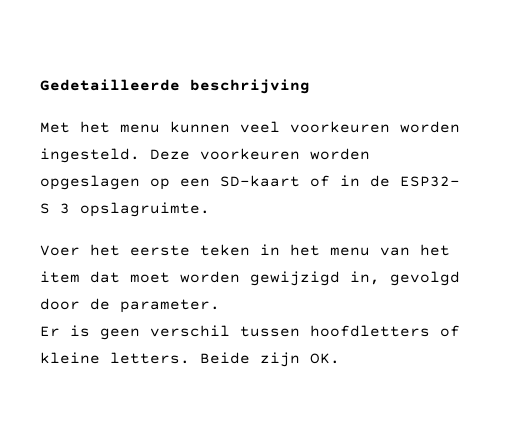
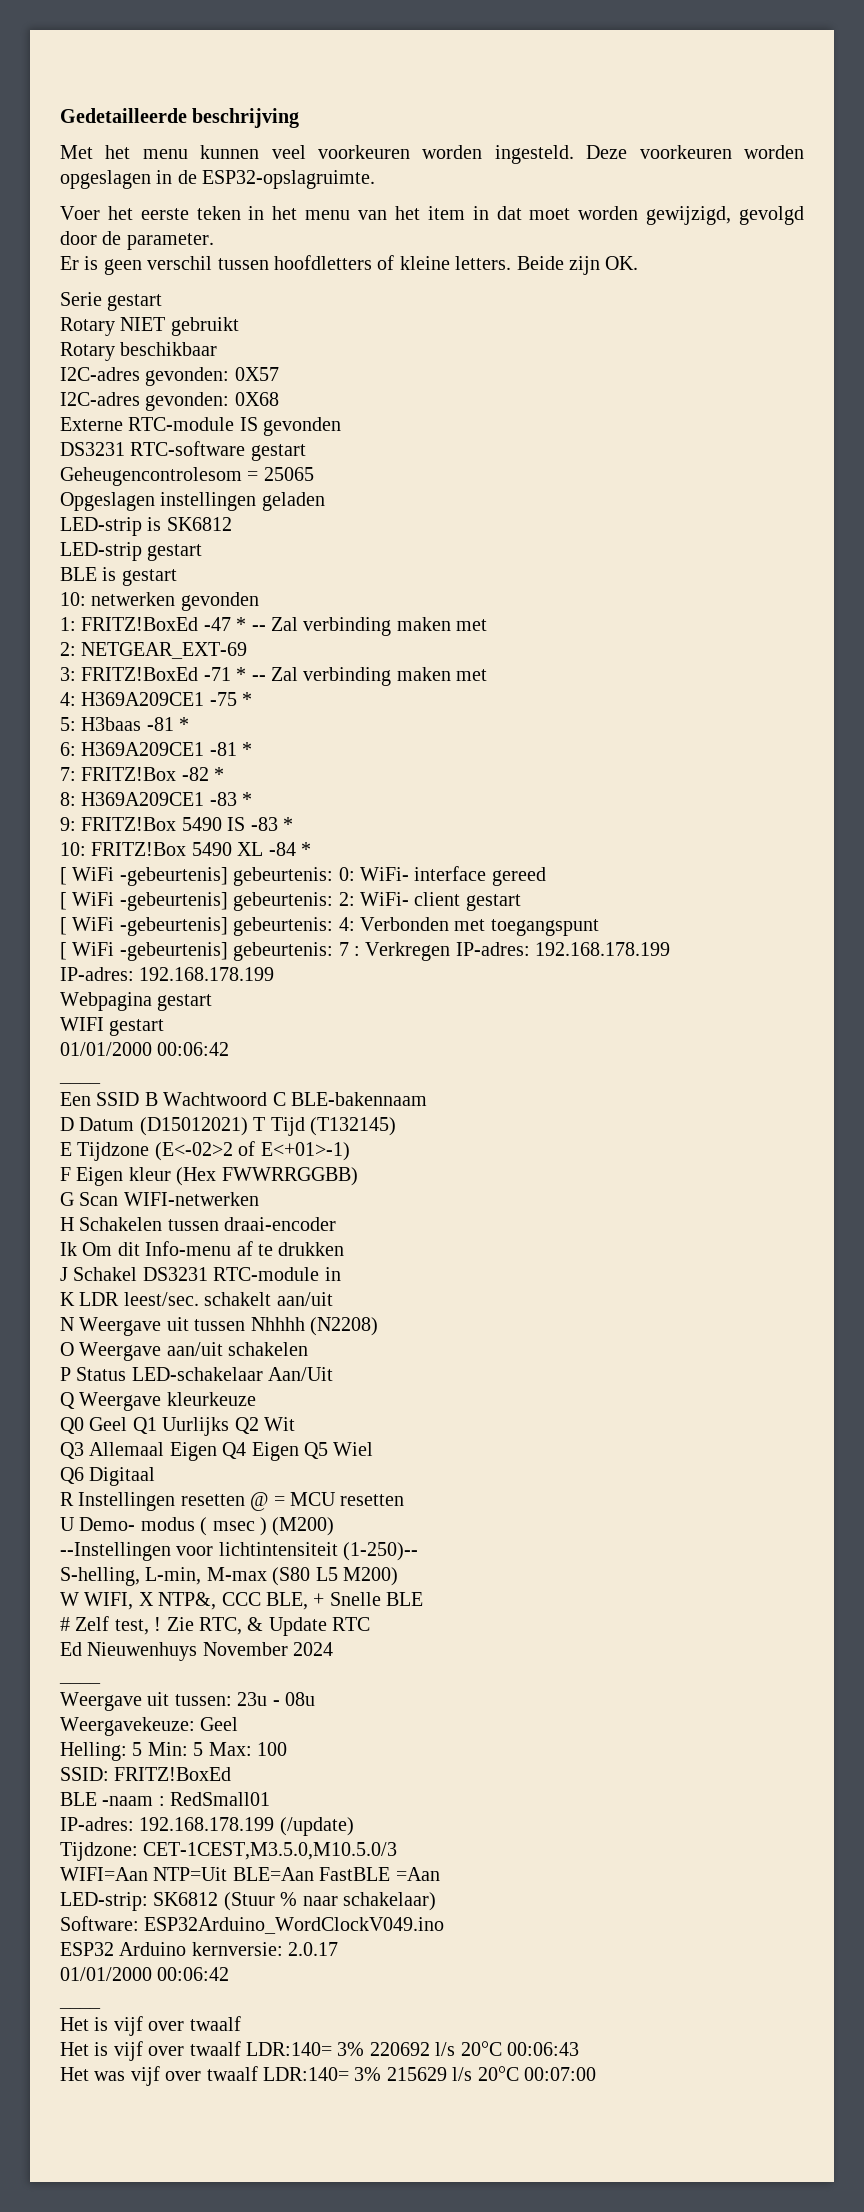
[150,175,460,190] [40,202,210,217] op een SD-kaart of in de ESP32- S 3 opslagruimte. -> [156,170,376,189] in de ESP32-opslagruimte.
(80, 277) none -> [472,206,489,220] in
[250,271,380,286] gewijzigd in, -> [646,206,732,225] gewijzigd,
(340, 358) none -> [60,292,163,311] [60,317,239,336] [60,342,218,361] [60,367,279,386] [60,392,279,411] [60,417,342,436] [60,441,306,461] [60,467,314,486] [60,492,325,511] [60,517,232,536] [60,542,203,561] [60,567,177,586] [60,592,259,611] [60,617,488,636] [60,642,248,659] [60,667,488,686] [60,692,253,706] [60,717,190,731] [60,742,253,756] [60,767,225,781] [60,792,253,806] [60,817,293,831] [60,842,311,856] [60,866,546,886] [60,892,521,911] [60,917,599,936] [60,942,671,961] [60,967,275,981] [60,992,213,1011] [60,1017,165,1036] [60,1042,230,1056] [59,1081,101,1084] [60,1092,427,1106] [60,1117,396,1136] [60,1141,350,1161] [60,1167,358,1186] [60,1192,259,1206] [60,1217,337,1231] [60,1241,345,1256] [60,1267,341,1281] [60,1292,333,1306] [60,1317,378,1336] [60,1342,309,1361] [60,1367,334,1381] [60,1392,256,1411] [60,1417,295,1436] [60,1442,374,1461] [60,1467,156,1486] [60,1492,405,1511] [60,1517,335,1536] [60,1542,419,1561] [60,1567,398,1586] [60,1592,424,1610] [60,1616,371,1636] [60,1642,334,1661] [59,1681,101,1684] [60,1692,315,1711] [60,1717,239,1736] [60,1742,287,1761] [60,1767,232,1781] [60,1792,271,1806] [60,1817,354,1836] [60,1842,398,1861] [60,1867,440,1881] [60,1892,436,1911] [60,1916,445,1934] [60,1942,339,1956] [60,1967,230,1981] [59,2006,101,2009] [60,2016,241,2036] [60,2041,579,2061] [60,2066,596,2086] // Serie gestart // Rotary NIET gebruikt // Rotary beschikbaar // I2C-adres gevonden: 0X57 // I2C-adres gevonden: 0X68 // Externe RTC-module IS gevonden // DS3231 RTC-software gestart // Geheugencontrolesom = 25065 // Opgeslagen instellingen geladen // LED-strip is SK6812 // LED-strip gestart // BLE is gestart // 10: netwerken gevonden // 1: FRITZ!BoxEd -47 * -- Zal verbinding maken met // 2: NETGEAR_EXT-69 // 3: FRITZ!BoxEd -71 * -- Zal verbinding maken met // 4: H369A209CE1 -75 * // 5: H3baas -81 * // 6: H369A209CE1 -81 * // 7: FRITZ!Box -82 * // 8: H369A209CE1 -83 * // 9: FRITZ!Box 5490 IS -83 * // 10: FRITZ!Box 5490 XL -84 * // [ WiFi -gebeurtenis] gebeurtenis: 0: WiFi- interface gereed // [ WiFi -gebeurtenis] gebeurtenis: 2: WiFi- client gestart // [ WiFi -gebeurtenis] gebeurtenis: 4: Verbonden met toegangspunt // [ WiFi -gebeurtenis] gebeurtenis: 7 : Verkregen IP-adres: 192.168.178.199 // IP-adres: 192.168.178.199 // Webpagina gestart // WIFI gestart // 01/01/2000 00:06:42 // ____ // Een SSID B Wachtwoord C BLE-bakennaam // D Datum (D15012021) T Tijd (T132145) // E Tijdzone (E<-02>2 of E<+01>-1) // F Eigen kleur (Hex FWWRRGGBB) // G Scan WIFI-netwerken // H Schakelen tussen draai-encoder // Ik Om dit Info-menu af te drukken // J Schakel DS3231 RTC-module in // K LDR leest/sec. schakelt aan/uit // N Weergave uit tussen Nhhhh (N2208) // O Weergave aan/uit schakelen // P Status LED-schakelaar Aan/Uit // Q Weergave kleurkeuze // Q0 Geel Q1 Uurlijks Q2 Wit // Q3 Allemaal Eigen Q4 Eigen Q5 Wiel // Q6 Digitaal // R Instellingen resetten @ = MCU resetten // U Demo- modus ( msec ) (M200) // --Instellingen voor lichtintensiteit (1-250)-- // S-helling, L-min, M-max (S80 L5 M200) // W WIFI, X NTP&, CCC BLE, + Snelle BLE // # Zelf test, ! Zie RTC, & Update RTC // Ed Nieuwenhuys November 2024 // ____ // Weergave uit tussen: 23u - 08u // Weergavekeuze: Geel // Helling: 5 Min: 5 Max: 100 // SSID: FRITZ!BoxEd // BLE -naam : RedSmall01 // IP-adres: 192.168.178.199 (/update) // Tijdzone: CET-1CEST,M3.5.0,M10.5.0/3 // WIFI=Aan NTP=Uit BLE=Aan FastBLE =Aan // LED-strip: SK6812 (Stuur % naar schakelaar) // Software: ESP32Arduino_WordClockV049.ino // ESP32 Arduino kernversie: 2.0.17 // 01/01/2000 00:06:42 // ____ // Het is vijf over twaalf // Het is vijf over twaalf LDR:140= 3% 220692 l/s 20°C 00:06:43 // Het was vijf over twaalf LDR:140= 3% 215629 l/s 20°C 00:07:00

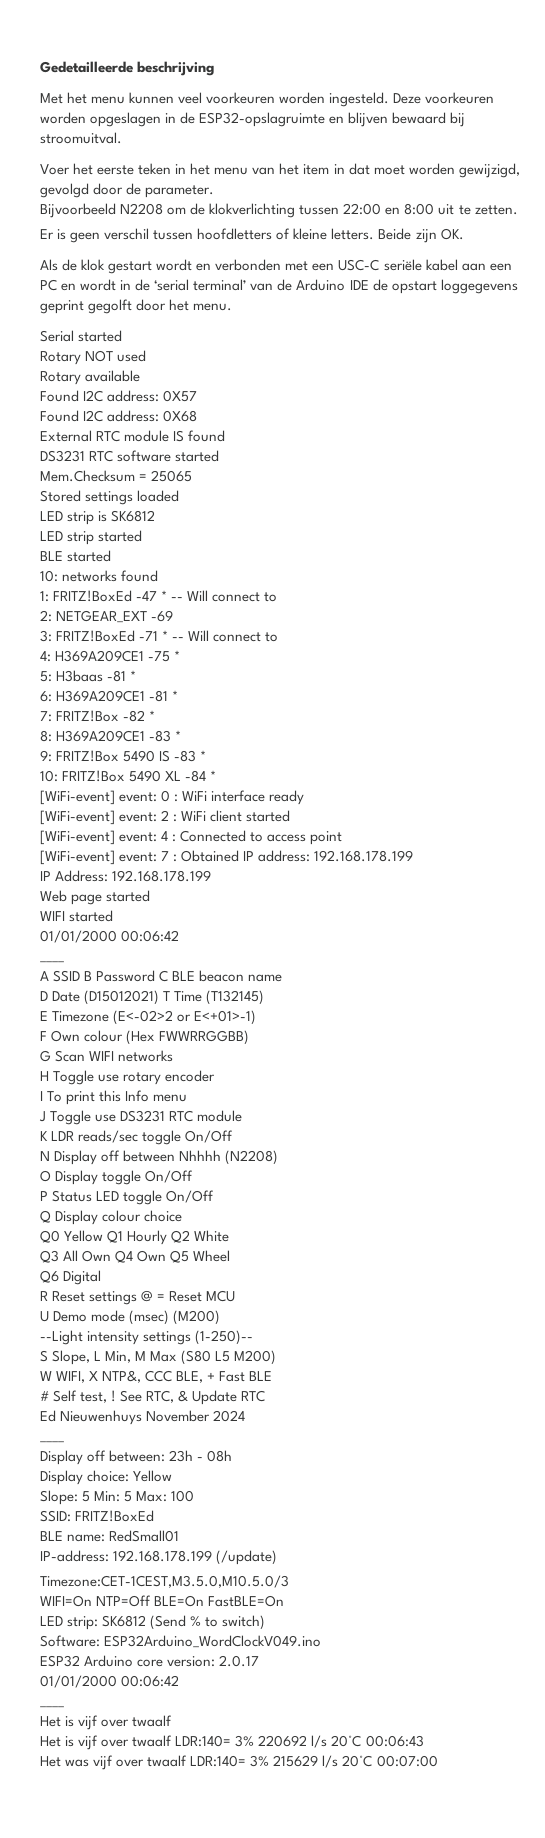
[202,170,376,189] ESP32-opslagruimte. -> [199,112,466,127] [40,132,122,144] ESP32-opslagruimte en blijven bewaard bij stroomuitval.
(214, 241) none -> [40,203,518,218] // Bijvoorbeeld N2208 om de klokverlichting tussen 22:00 en 8:00 uit te zetten.
[60,292,163,311] [60,317,239,336] [60,342,218,361] [60,367,279,386] [60,392,279,411] [60,417,342,436] [60,441,306,461] [60,467,314,486] [60,492,325,511] [60,517,142,536] Serie gestart // Rotary NIET gebruikt // Rotary beschikbaar // I2C-adres gevonden: 0X57 // I2C-adres gevonden: 0X68 // Externe RTC-module IS gevonden // DS3231 RTC-software gestart // Geheugencontrolesom = 25065 // Opgeslagen instellingen geladen // LED-strip -> [40,259,512,274] [40,279,518,294] [40,299,233,314] [40,330,123,342] [40,350,147,365] [40,370,141,385] [40,390,198,402] [40,410,198,422] [40,430,226,442] [40,450,220,462] [40,470,193,482] [40,490,180,505] [40,511,95,525] Als de klok gestart wordt en verbonden met een USC-C seriële kabel aan een PC en wordt in de ‘serial terminal’ van de Arduino IDE de opstart loggegevens geprint gegolft door het menu. // Serial started // Rotary NOT used // Rotary available // Found I2C address: 0X57 // Found I2C address: 0X68 // External RTC module IS found // DS3231 RTC software started // Mem.Checksum = 25065 // Stored settings loaded // LED strip
[60,542,203,561] [60,567,177,586] [60,592,259,611] LED-strip gestart // BLE is gestart // 10: netwerken gevonden -> [40,530,143,545] [40,550,112,562] [40,570,159,582] LED strip started // BLE started // 10: networks found
[271,617,488,636] [60,642,248,659] Zal verbinding maken met // 2: NETGEAR_EXT-69 -> [187,590,278,602] [40,610,174,623] Will connect to // 2: NETGEAR_EXT -69
[271,667,488,686] Zal verbinding maken met -> [188,630,279,642] Will connect to
[60,866,546,886] [60,892,521,911] [60,917,599,936] [60,942,671,961] [60,967,275,981] [60,992,213,1011] [60,1017,165,1036] [60,1042,230,1056] [59,1081,101,1084] [60,1092,91,1106] [ WiFi -gebeurtenis] gebeurtenis: 0: WiFi- interface gereed // [ WiFi -gebeurtenis] gebeurtenis: 2: WiFi- client gestart // [ WiFi -gebeurtenis] gebeurtenis: 4: Verbonden met toegangspunt // [ WiFi -gebeurtenis] gebeurtenis: 7 : Verkregen IP-adres: 192.168.178.199 // IP-adres: 192.168.178.199 // Webpagina gestart // WIFI gestart // 01/01/2000 00:06:42 // ____ // Een -> [40,790,305,805] [40,810,291,825] [40,830,343,845] [40,850,414,865] [40,870,212,882] [40,890,151,905] [40,910,114,922] [40,930,180,943] [40,961,64,963] [40,971,49,981] [WiFi-event] event: 0 : WiFi interface ready // [WiFi-event] event: 2 : WiFi client started // [WiFi-event] event: 4 : Connected to access point // [WiFi-event] event: 7 : Obtained IP address: 192.168.178.199 // IP Address: 192.168.178.199 // Web page started // WIFI started // 01/01/2000 00:06:42 // ____ // A
[163,1092,427,1106] Wachtwoord C BLE-bakennaam -> [96,970,283,982] Password C BLE beacon name
[79,1117,135,1131] Datum -> [52,991,81,1002] Date
[270,1117,305,1136] Tijd -> [174,991,203,1002] Time
[77,1141,256,1161] Tijdzone (E<-02>2 of -> [52,1010,192,1025] Timezone (E<-02>2 or
[76,1167,171,1186] Eigen kleur -> [51,1030,124,1042] Own colour
[123,1192,259,1206] WIFI-netwerken -> [89,1050,174,1062] WIFI networks
[79,1217,337,1231] [60,1241,345,1256] [60,1267,341,1281] [60,1292,333,1306] [60,1317,246,1336] Schakelen tussen draai-encoder // Ik Om dit Info-menu af te drukken // J Schakel DS3231 RTC-module in // K LDR leest/sec. schakelt aan/uit // N Weergave uit tussen -> [53,1070,216,1085] [40,1090,188,1105] [39,1110,243,1125] [40,1130,234,1145] [40,1150,176,1165] Toggle use rotary encoder // I To print this Info menu // J Toggle use DS3231 RTC module // K LDR reads/sec toggle On/Off // N Display off between
[79,1342,309,1361] Weergave aan/uit schakelen -> [55,1170,194,1185] Display toggle On/Off
[131,1367,334,1381] [60,1392,256,1411] [60,1417,295,1436] [60,1442,374,1461] LED-schakelaar Aan/Uit // Q Weergave kleurkeuze // Q0 Geel Q1 Uurlijks Q2 Wit // Q3 Allemaal Eigen Q4 Eigen Q5 Wiel -> [96,1190,215,1205] [40,1210,183,1225] [40,1230,230,1245] [40,1250,231,1263] LED toggle On/Off // Q Display colour choice // Q0 Yellow Q1 Hourly Q2 White // Q3 All Own Q4 Own Q5 Wheel
[89,1467,156,1486] Digitaal -> [63,1270,102,1285] Digital
[78,1492,245,1511] Instellingen resetten -> [52,1291,138,1305] Reset settings
(285, 1501) none -> [169,1291,203,1302] Reset
[340,1494,405,1506] resetten -> (236, 1296) none
[79,1517,335,1536] [60,1542,419,1561] [60,1567,267,1586] Demo- modus ( msec ) (M200) // --Instellingen voor lichtintensiteit (1-250)-- // S-helling, L-min, M-max -> [53,1310,221,1325] [40,1330,254,1345] [40,1350,178,1365] Demo mode (msec) (M200) // --Light intensity settings (1-250)-- // S Slope, L Min, M Max
[329,1592,381,1606] Snelle -> [219,1371,246,1382] Fast
[75,1616,110,1631] Zelf -> [53,1390,78,1402] Self
[166,1617,194,1631] Zie -> [120,1390,143,1402] See
[60,1692,315,1711] [60,1717,239,1736] [60,1742,127,1761] Weergave uit tussen: 23u - 08u // Weergavekeuze: Geel // Helling: -> [40,1450,233,1465] [40,1470,173,1485] [40,1490,78,1505] Display off between: 23h - 08h // Display choice: Yellow // Slope:
[102,1796,165,1806] -naam : -> [67,1534,106,1542] name:
[60,1817,134,1831] IP-adres: -> [40,1550,109,1562] IP-address:
[60,1842,398,1861] [60,1867,440,1881] [60,1892,436,1911] Tijdzone: CET-1CEST,M3.5.0,M10.5.0/3 // WIFI=Aan NTP=Uit BLE=Aan FastBLE =Aan // LED-strip: SK6812 (Stuur % naar schakelaar) -> [40,1575,289,1588] [40,1595,285,1607] [40,1615,266,1630] Timezone:CET-1CEST,M3.5.0,M10.5.0/3 // WIFI=On NTP=Off BLE=On FastBLE=On // LED strip: SK6812 (Send % to switch)
[191,1942,283,1956] kernversie: -> [137,1656,216,1667] core version:

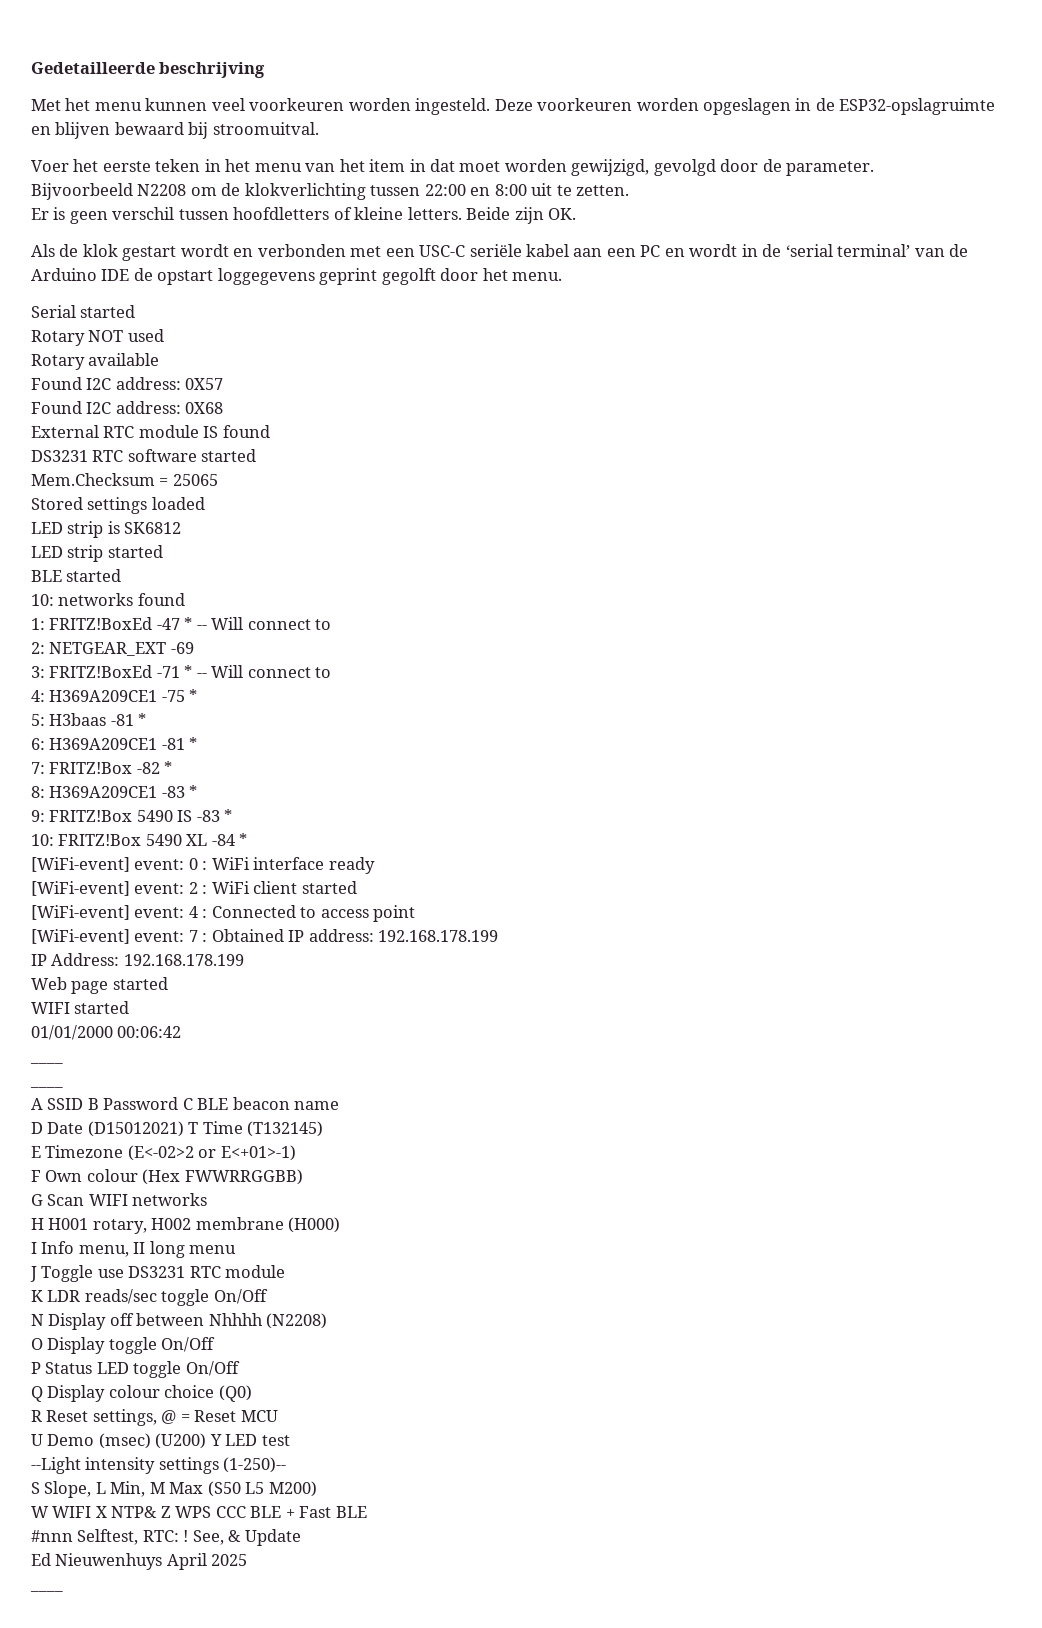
(64, 962) none -> [30,1086,63,1088] // ____
[53,1070,216,1085] [40,1090,150,1105] Toggle use rotary encoder // I To print this Info -> [48,1217,341,1234] [31,1241,185,1258] H001 rotary, H002 membrane (H000) // I Info menu, II long
[40,1230,230,1245] [40,1250,231,1263] [40,1270,102,1285] // Q0 Yellow Q1 Hourly Q2 White // Q3 All Own Q4 Own Q5 Wheel // Q6 Digital -> [218,1385,252,1402] (Q0)
[89,1291,138,1305] settings -> [92,1409,157,1426] settings,
[91,1310,221,1325] mode (msec) (M200) -> [98,1433,290,1449] (msec) (U200) Y LED test
[181,1350,212,1365] (S80 -> [207,1481,241,1497] (S50
[56,1370,273,1383] [40,1390,175,1403] WIFI, X NTP&, CCC BLE, + Fast BLE // # Self test, ! See RTC, -> [52,1506,367,1518] [31,1529,224,1545] WIFI X NTP& Z WPS CCC BLE + Fast BLE // #nnn Selftest, RTC: ! See,
[241,1390,266,1402] RTC -> (301, 1537) none
[146,1410,246,1422] [40,1441,64,1443] [40,1450,233,1465] [40,1470,173,1485] [40,1490,195,1505] [40,1510,155,1522] [40,1530,180,1542] [40,1550,278,1565] [40,1575,289,1588] [40,1595,285,1607] [40,1615,266,1630] [40,1635,322,1648] [40,1655,260,1667] [40,1675,180,1688] [40,1706,64,1708] [40,1715,173,1730] [40,1735,424,1750] [40,1755,438,1770] November 2024 // ____ // Display off between: 23h - 08h // Display choice: Yellow // Slope: 5 Min: 5 Max: 100 // SSID: FRITZ!BoxEd // BLE name: RedSmall01 // IP-address: 192.168.178.199 (/update) // Timezone:CET-1CEST,M3.5.0,M10.5.0/3 // WIFI=On NTP=Off BLE=On FastBLE=On // LED strip: SK6812 (Send % to switch) // Software: ESP32Arduino_WordClockV049.ino // ESP32 Arduino core version: 2.0.17 // 01/01/2000 00:06:42 // ____ // Het is vijf over twaalf // Het is vijf over twaalf LDR:140= 3% 220692 l/s 20°C 00:06:43 // Het was vijf over twaalf LDR:140= 3% 215629 l/s 20°C 00:07:00 -> [166,1553,248,1570] [30,1590,63,1592] April 2025 // ____

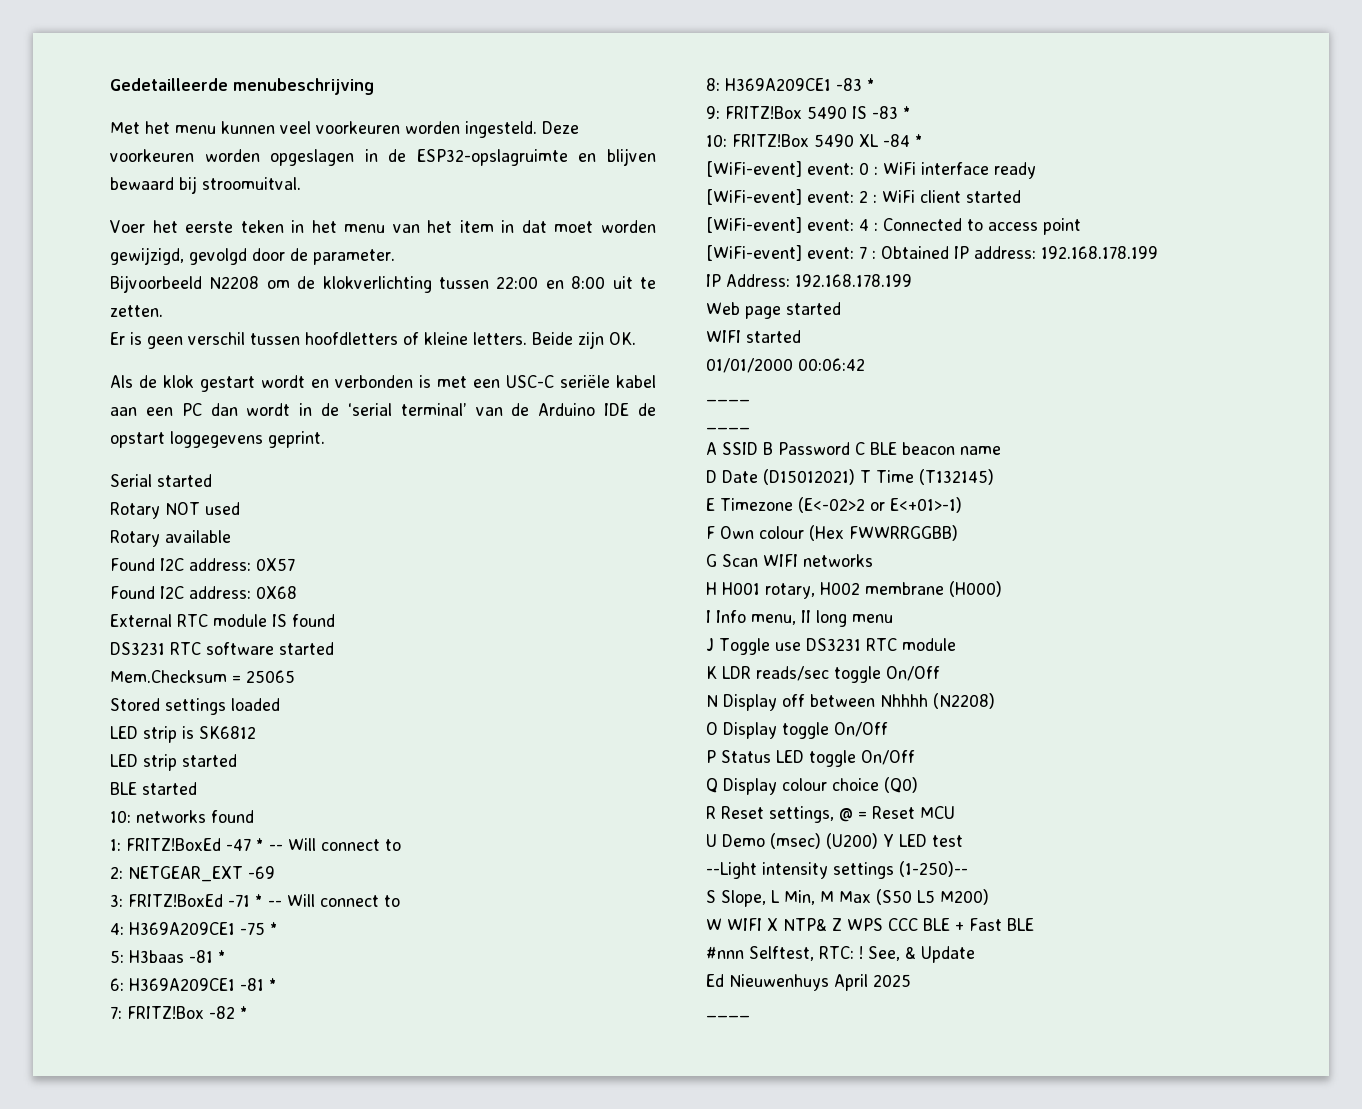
[159,62,266,78] beschrijving -> [233,78,374,95] menubeschrijving
(346, 250) none -> [419,375,431,388] is
[664,248,685,257] en -> [210,403,238,416] dan
[319,268,563,285] geprint gegolft door het menu. -> [268,431,325,448] geprint.

